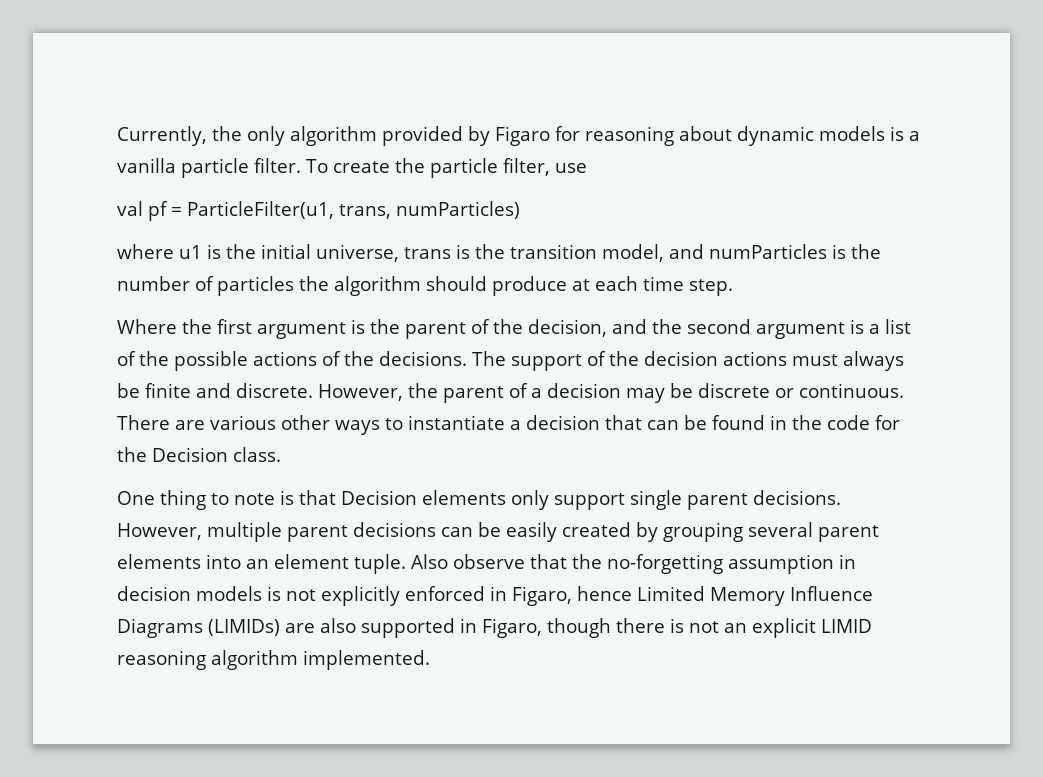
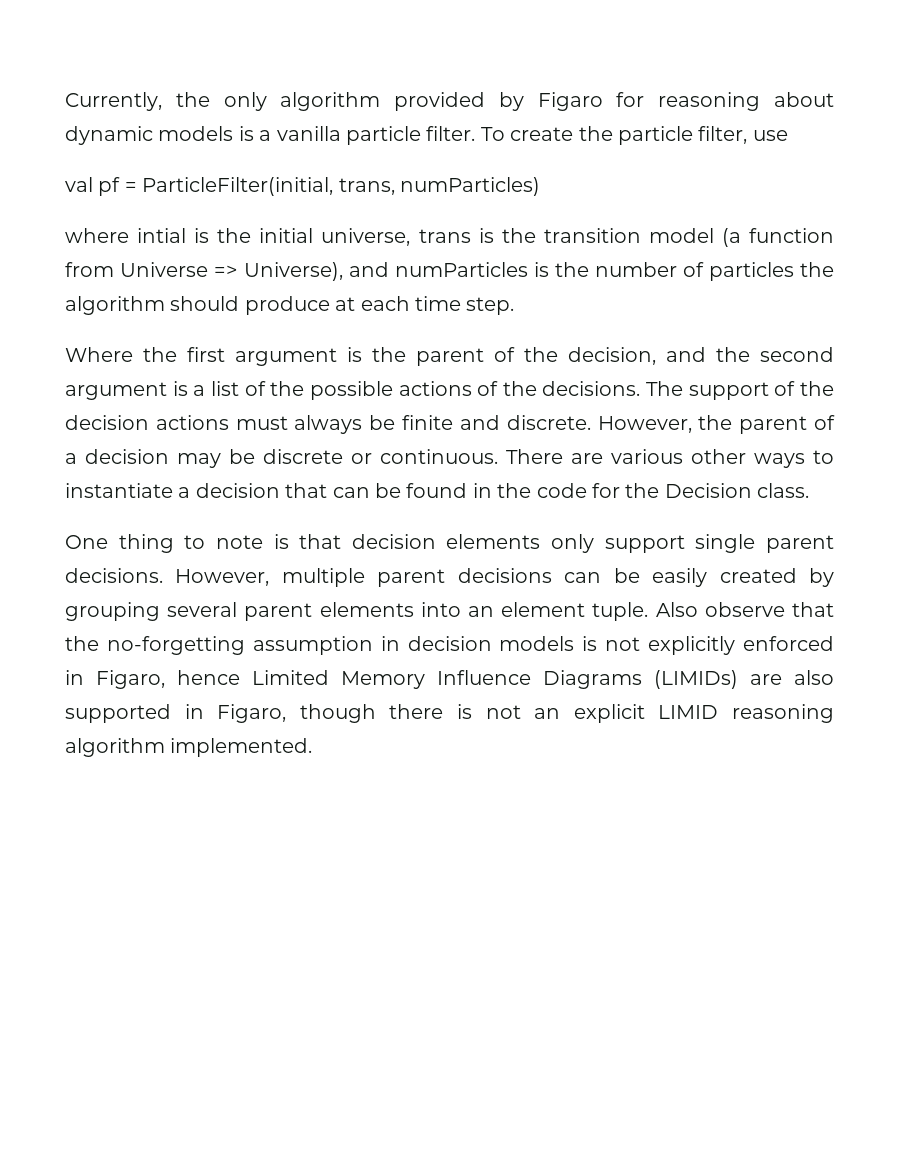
[187,201,334,219] ParticleFilter(u1, -> [142,177,334,196] ParticleFilter(initial,
[179,245,202,259] u1 -> [137,228,187,243] intial
[602,244,664,262] model, -> [648,228,835,247] [65,262,343,281] model (a function from Universe => Universe),
[341,490,417,505] Decision -> [351,534,436,549] decision

